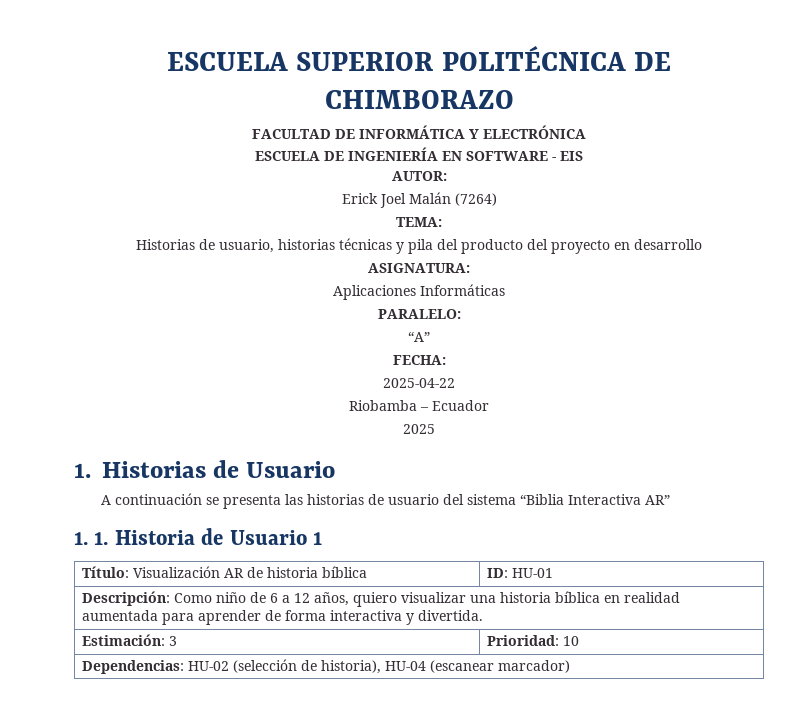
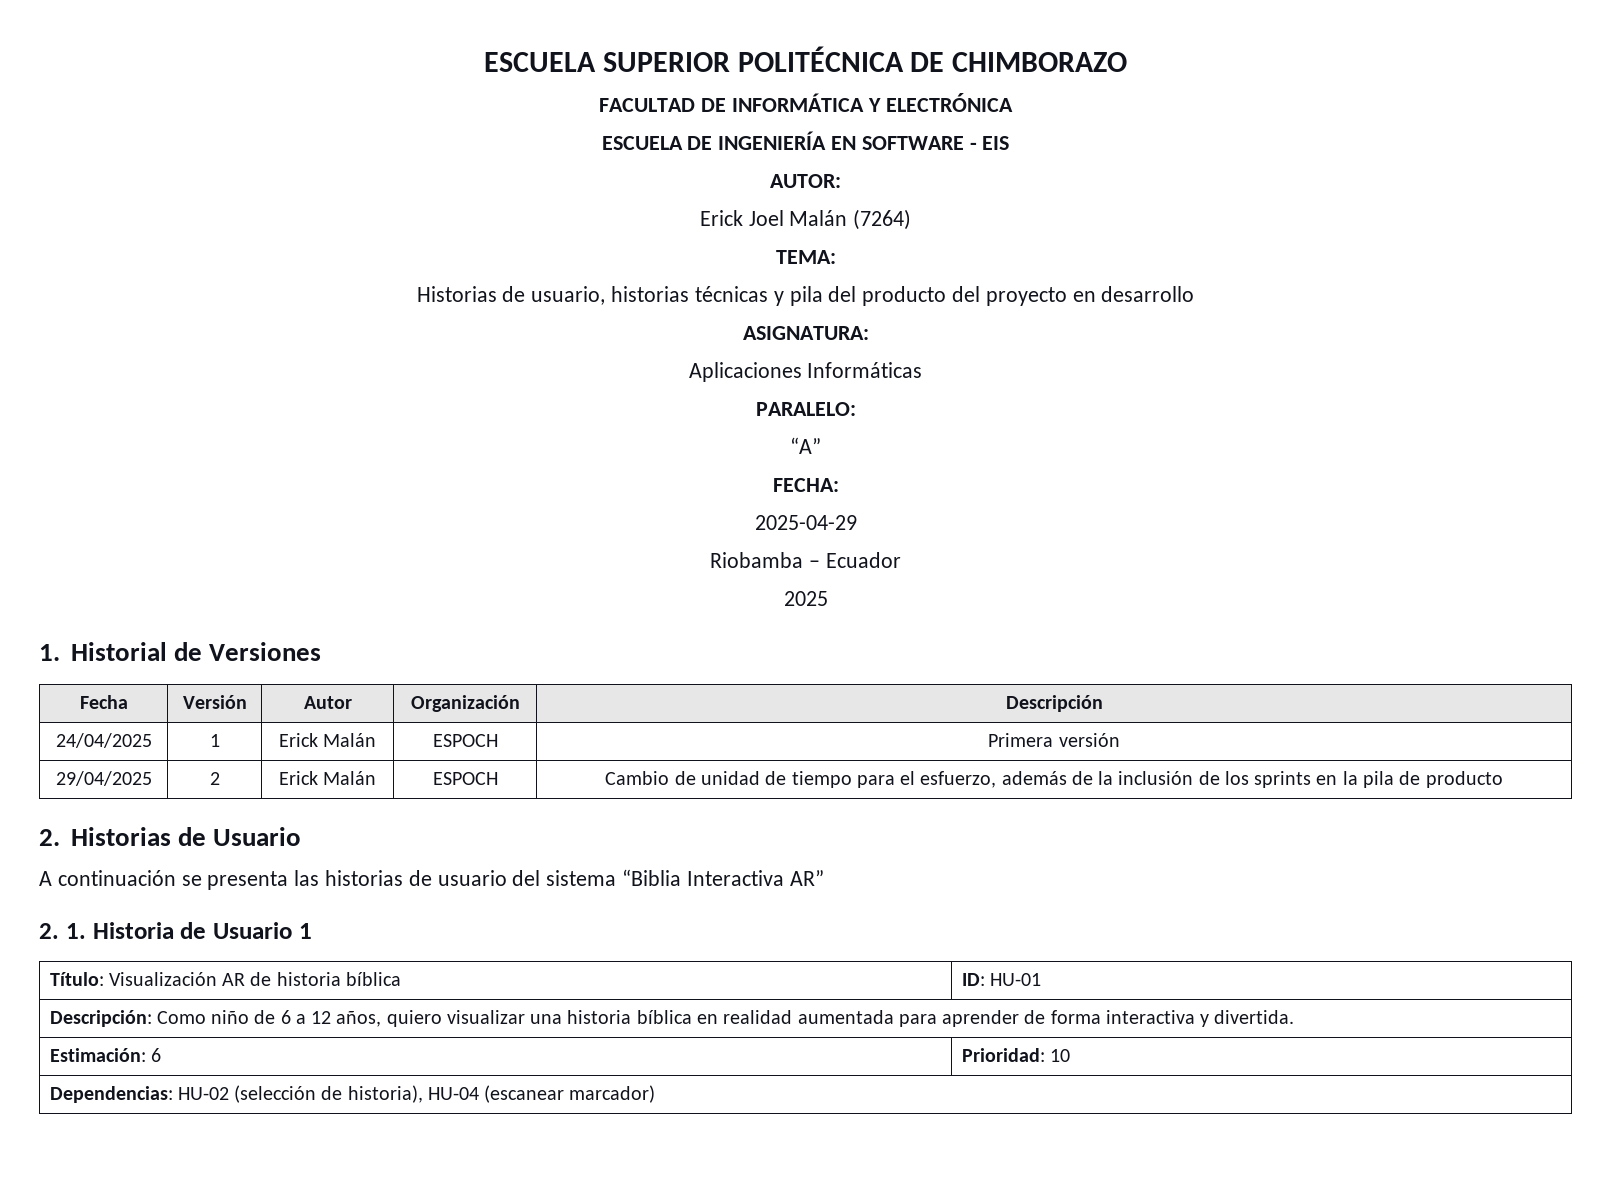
[383,378,455,388] 2025-04-22 -> [754,515,857,530] 2025-04-29
(91, 470) none -> [70,642,322,661] [79,695,128,709] [182,695,247,709] [303,696,352,709] [410,695,520,712] [1005,695,1103,712] [55,733,152,748] [209,734,220,747] [278,733,377,747] [432,734,498,747] [988,733,1120,747] [55,771,152,786] [209,772,220,785] [278,771,377,785] [432,772,498,785] [605,771,1503,788] [39,829,60,846] Historial de Versiones // Fecha | Versión | Autor | Organización | Descripción // 24/04/2025 | 1 | Erick Malán | ESPOCH | Primera versión // 29/04/2025 | 2 | Erick Malán | ESPOCH | Cambio de unidad de tiempo para el esfuerzo, además de la inclusión de los sprints en la pila de producto // 2.
[74,532,88,545] 1. -> [39,923,59,939] 2.
[168,636,177,646] 3 -> [150,1048,161,1062] 6

